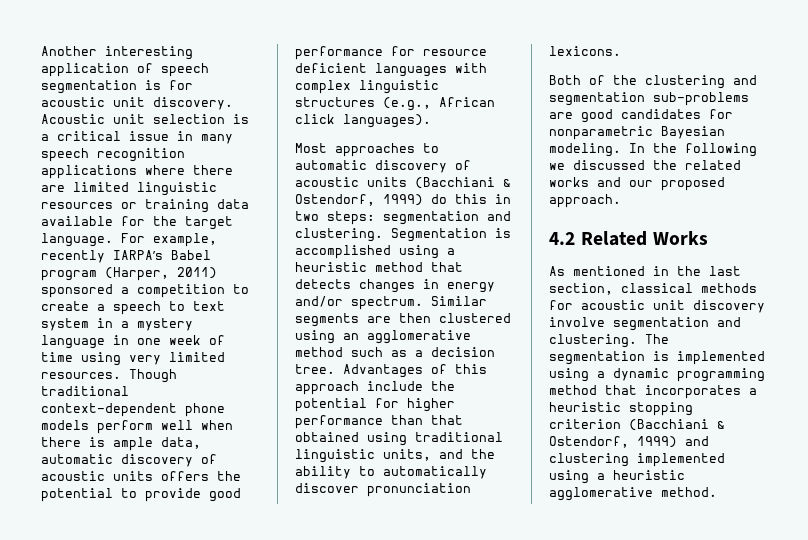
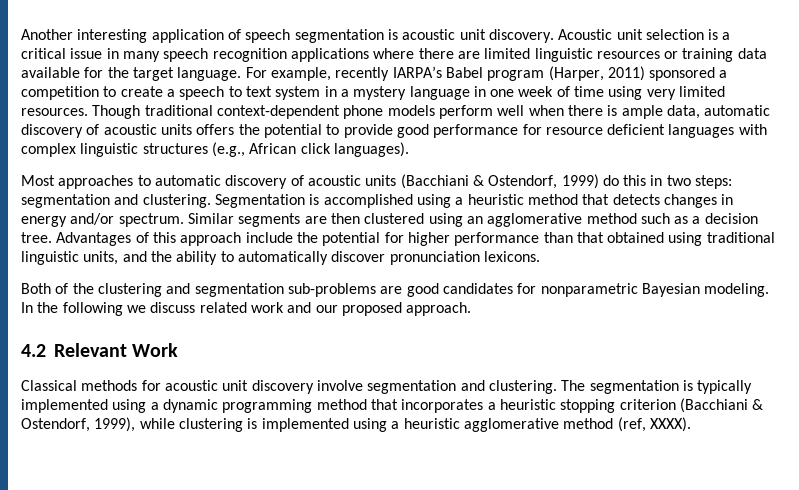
[169,80,193,90] for -> (398, 34) none
[573,160,741,170] [549,177,589,187] discussed the related works -> [150,302,284,313] discuss related work
[581,231,708,246] [549,266,741,276] [549,283,693,295] Related Works // As mentioned in the last section, classical -> [54,343,179,357] [21,380,77,391] Relevant Work // Classical
(669, 356) none -> [697,380,753,394] typically
[637,436,709,448] [549,453,629,467] 1999) and clustering -> [94,417,258,432] 1999), while clustering is
[661,487,717,497] method. -> [563,417,691,432] method (ref, XXXX).

